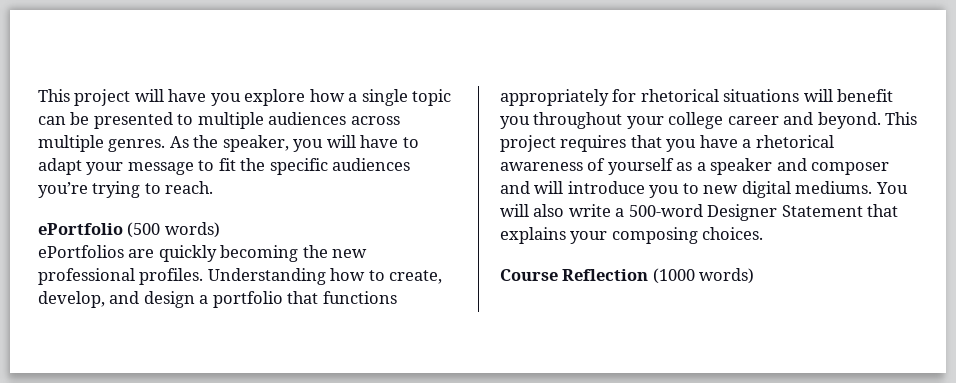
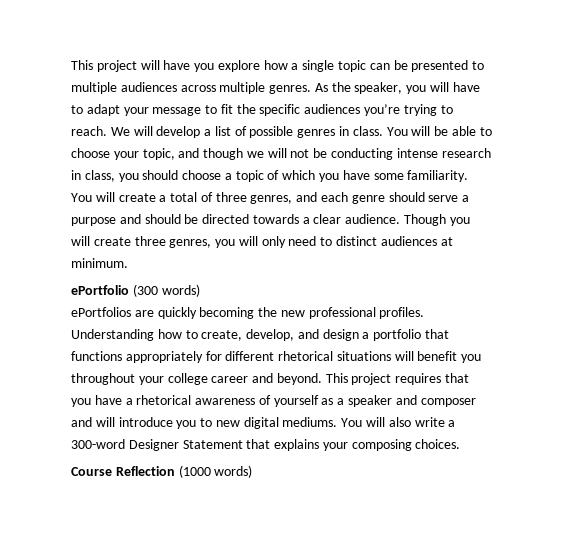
(214, 187) none -> [110,126,492,138] [71,148,491,160] [71,170,469,182] [71,192,470,204] [71,214,470,226] [71,236,453,248] [71,258,128,268] We will develop a list of possible genres in class. You will be able to choose your topic, and though we will not be conducting intense research in class, you should choose a topic of which you have some familiarity. You will create a total of three genres, and each genre should serve a purpose and should be directed towards a clear audience. Though you will create three genres, you will only need to distinct audiences at minimum.
[127,222,161,238] (500 -> [132,284,158,297] (300
(637, 95) none -> [225,351,275,361] different
[628,204,703,217] 500-word -> [71,439,125,449] 300-word

